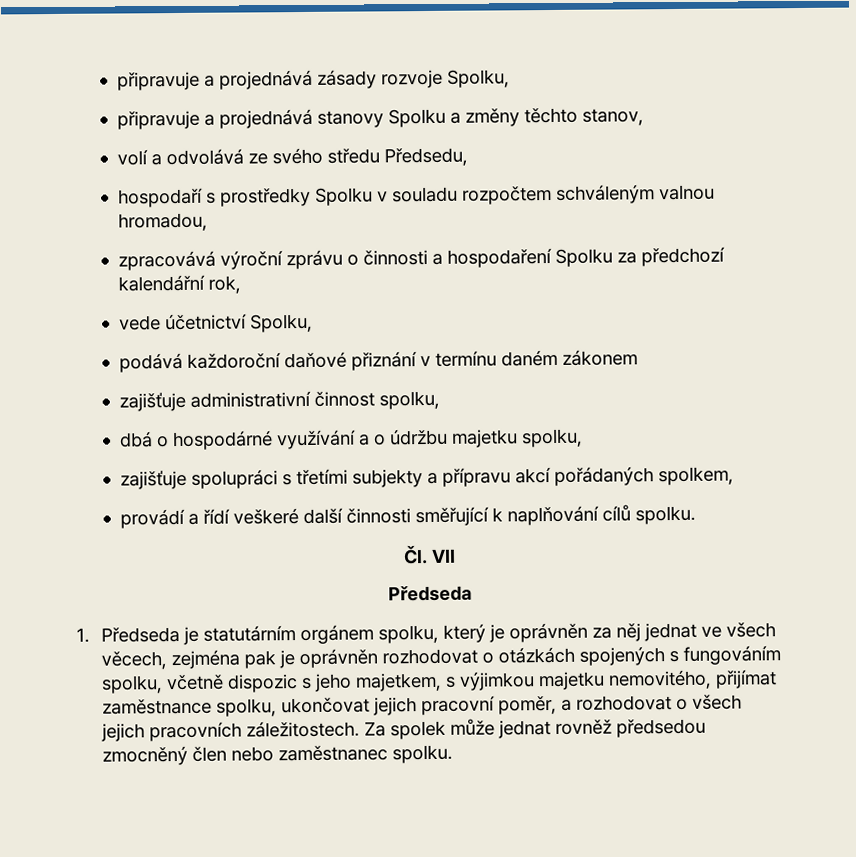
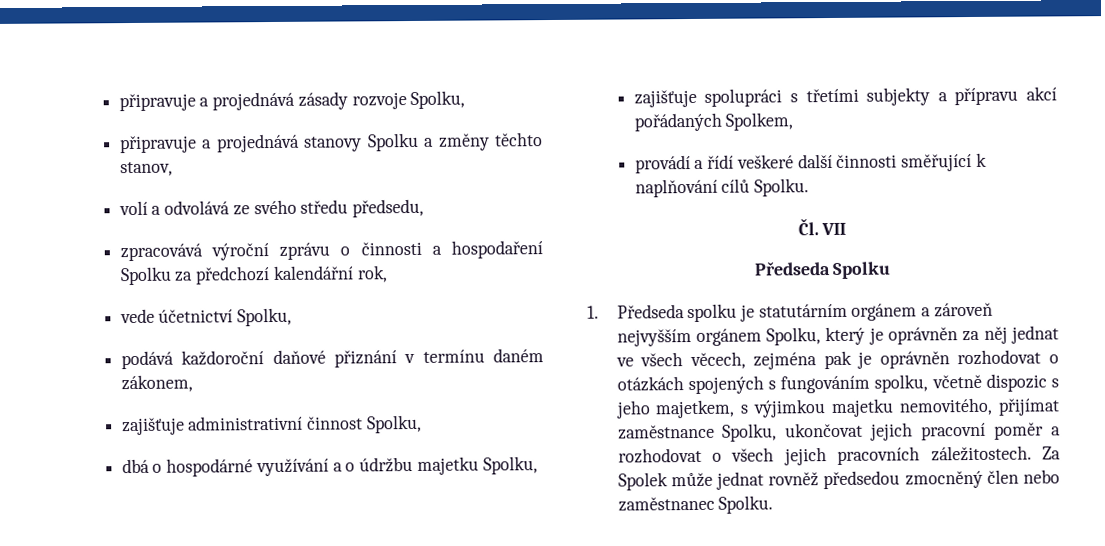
[384,147,469,167] [118,184,716,208] [118,212,209,232] Předsedu, // hospodaří s prostředky Spolku v souladu rozpočtem schváleným valnou hromadou, -> [352,198,425,218] předsedu,
[562,349,639,366] zákonem -> [120,374,193,393] zákonem,
[379,390,441,410] spolku, -> [366,414,422,434] Spolku,
[522,428,584,448] spolku, -> [482,456,538,475] Spolku,
[658,466,735,486] spolkem, -> [725,112,794,131] Spolkem,
[635,505,697,525] spolku. -> [754,178,810,197] Spolku.
(472, 593) none -> [832,261,892,279] Spolku
(180, 635) none -> [687,303,738,323] spolku
[377,624,439,644] spolku, -> [921,302,993,318] [616,327,822,347] a zároveň nejvyšším orgánem Spolku,
[215,698,277,717] spolku, -> [722,423,778,442] Spolku,
[497,695,557,715] poměr, -> [994,422,1045,440] poměr
[389,720,446,740] spolek -> [617,472,668,491] Spolek
[391,744,453,764] spolku. -> [718,495,774,514] Spolku.

